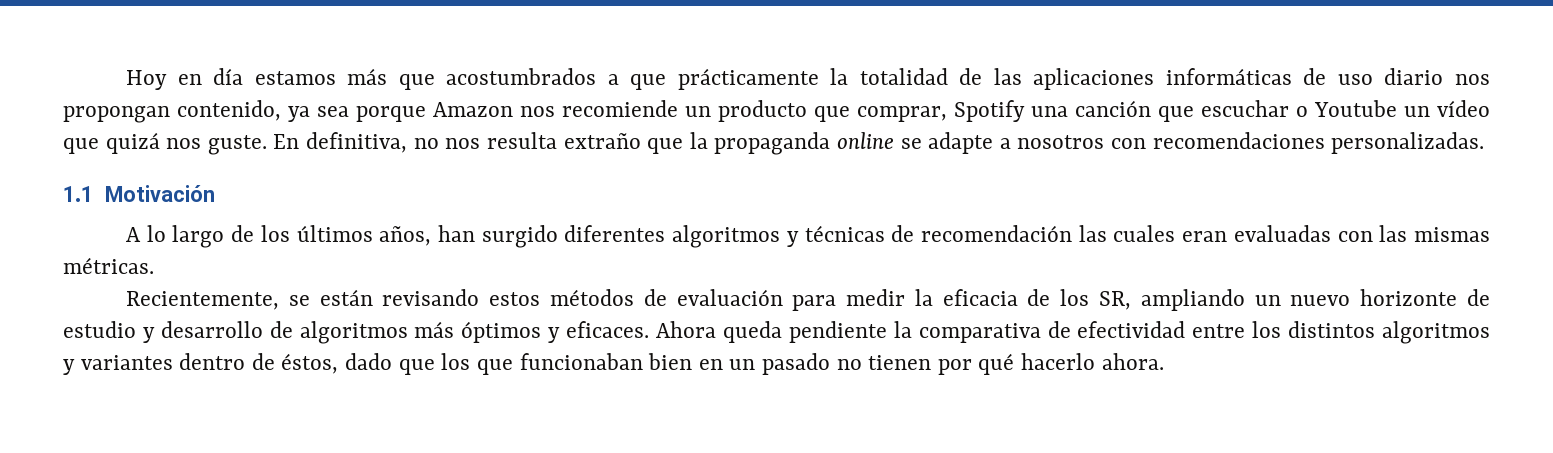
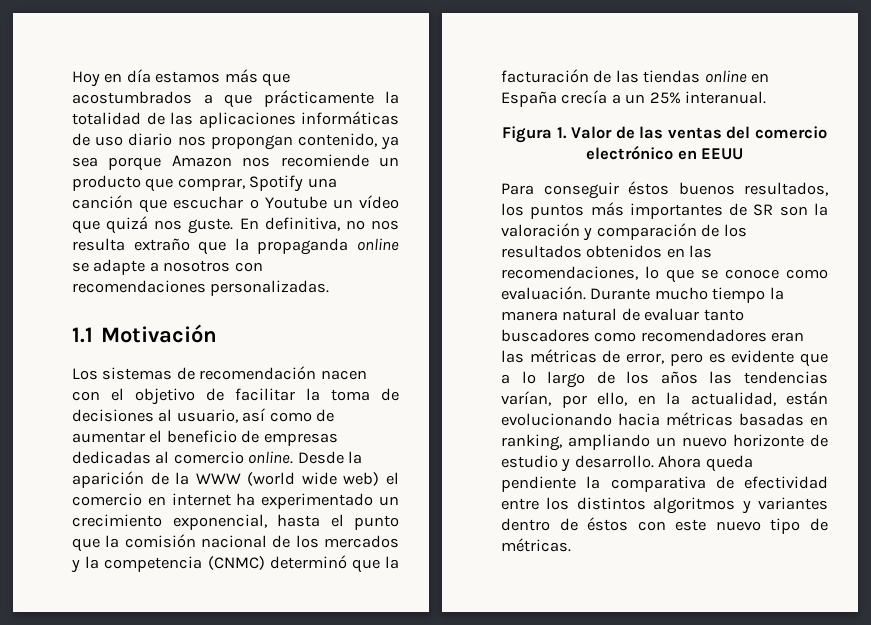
[125,225,1490,248] [63,257,154,274] [125,289,1132,311] A lo largo de los últimos años, han surgido diferentes algoritmos y técnicas de recomendación las cuales eran evaluadas con las mismas métricas. // Recientemente, se están revisando estos métodos de evaluación para medir la eficacia de los SR, -> [72,366,367,380] [72,388,399,405] [72,408,335,423] [72,430,338,446] [72,451,363,464] [72,471,399,488] [72,493,400,509] [72,514,399,530] [72,534,399,552] [71,555,399,573] [501,69,770,83] [501,90,767,107] [502,126,827,143] [586,145,743,160] [501,181,828,199] [501,202,828,219] [501,223,747,241] [501,245,713,258] [501,266,828,283] [501,286,784,303] [501,308,744,321] [501,329,805,342] [501,349,828,367] [501,371,828,388] [501,391,828,408] [501,412,828,426] [501,434,562,451] Los sistemas de recomendación nacen con el objetivo de facilitar la toma de decisiones al usuario, así como de aumentar el beneficio de empresas dedicadas al comercio online. Desde la aparición de la WWW (world wide web) el comercio en internet ha experimentado un crecimiento exponencial, hasta el punto que la comisión nacional de los mercados y la competencia (CNMC) determinó que la facturación de las tiendas online en España crecía a un 25% interanual. // Figura 1. Valor de las ventas del comercio electrónico en EEUU // Para conseguir éstos buenos resultados, los puntos más importantes de SR son la valoración y comparación de los resultados obtenidos en las recomendaciones, lo que se conoce como evaluación. Durante mucho tiempo la manera natural de evaluar tanto buscadores como recomendadores eran las métricas de error, pero es evidente que a lo largo de los años las tendencias varían, por ello, en la actualidad, están evolucionando hacia métricas basadas en ranking,
[160,321,650,344] desarrollo de algoritmos más óptimos y eficaces. -> [574,455,654,468] desarrollo.
[281,353,1164,375] éstos, dado que los que funcionaban bien en un pasado no tienen por qué hacerlo ahora. -> [587,517,828,534] [501,538,571,552] éstos con este nuevo tipo de métricas.

